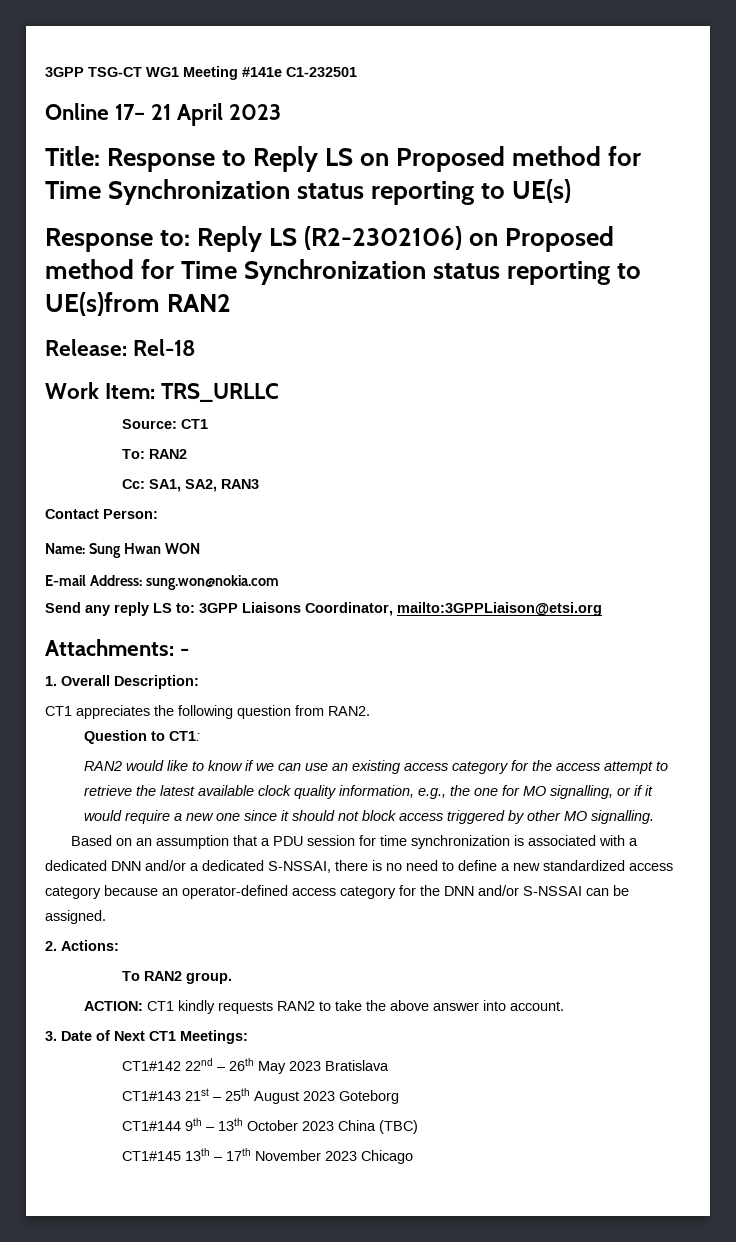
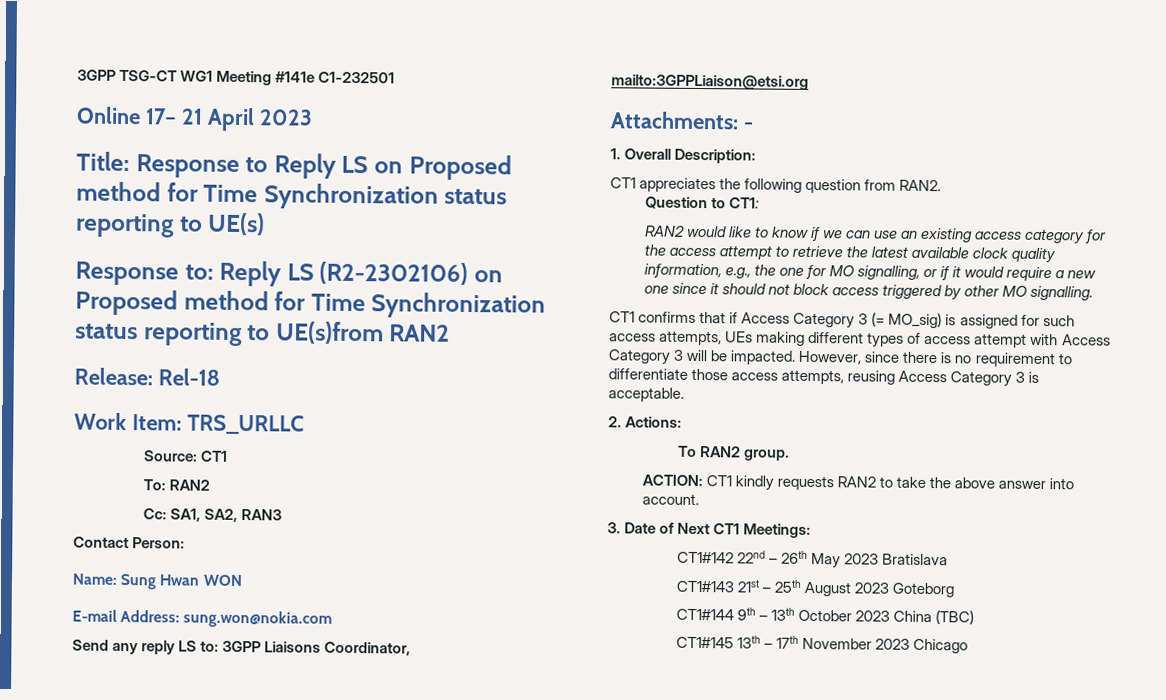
[70,835,638,849] [45,860,673,873] [45,885,629,899] [45,910,106,924] Based on an assumption that a PDU session for time synchronization is associated with a dedicated DNN and/or a dedicated S-NSSAI, there is no need to define a new standardized access category because an operator-defined access category for the DNN and/or S-NSSAI can be assigned. -> [609,311,1075,329] [609,330,1111,348] [608,349,1072,368] [608,368,1040,387] [608,387,684,402] CT1 confirms that if Access Category 3 (= MO_sig) is assigned for such access attempts, UEs making different types of access attempt with Access Category 3 will be impacted. However, since there is no requirement to differentiate those access attempts, reusing Access Category 3 is acceptable.

